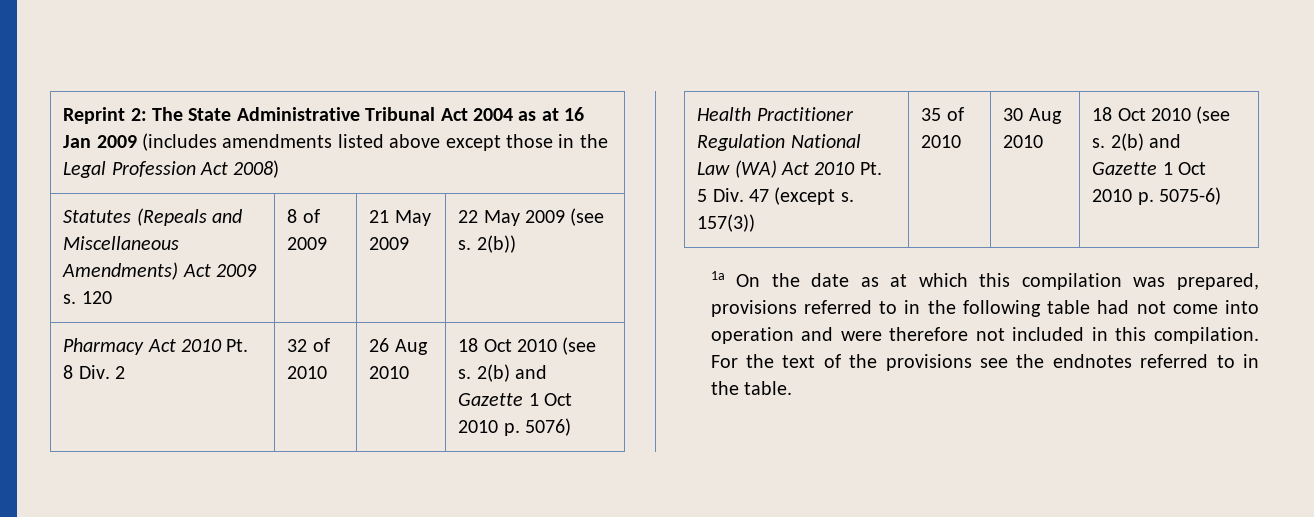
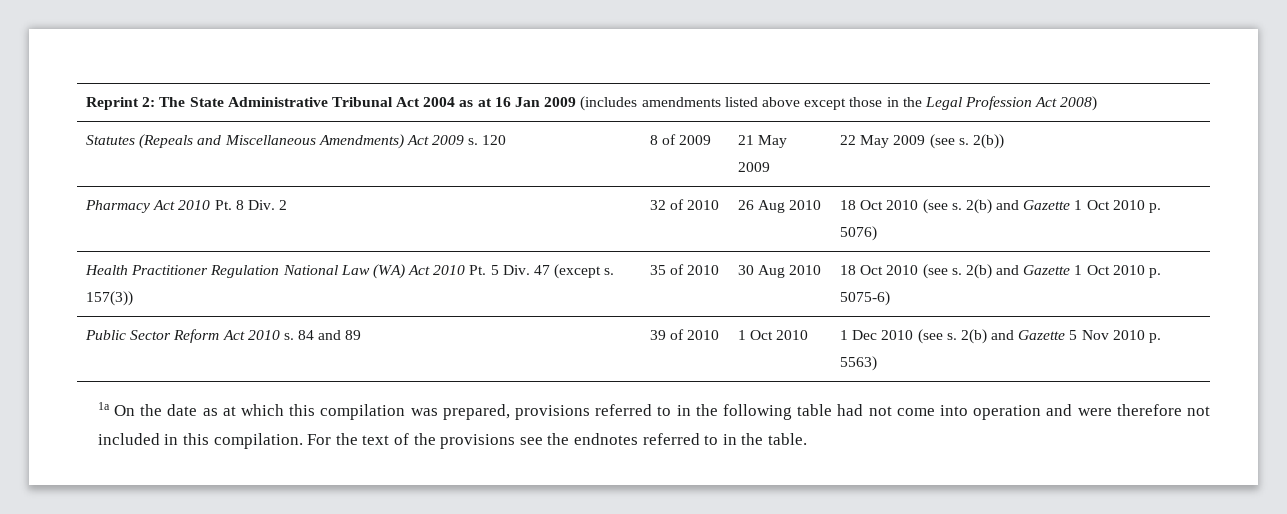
(1221, 196) none -> [85,329,362,343] [650,329,720,340] [738,330,809,340] [840,329,1162,344] [840,356,878,371] // Public Sector Reform Act 2010 s. 84 and 89 | 39 of 2010 | 1 Oct 2010 | 1 Dec 2010 (see s. 2(b) and Gazette 5 Nov 2010 p. 5563)

